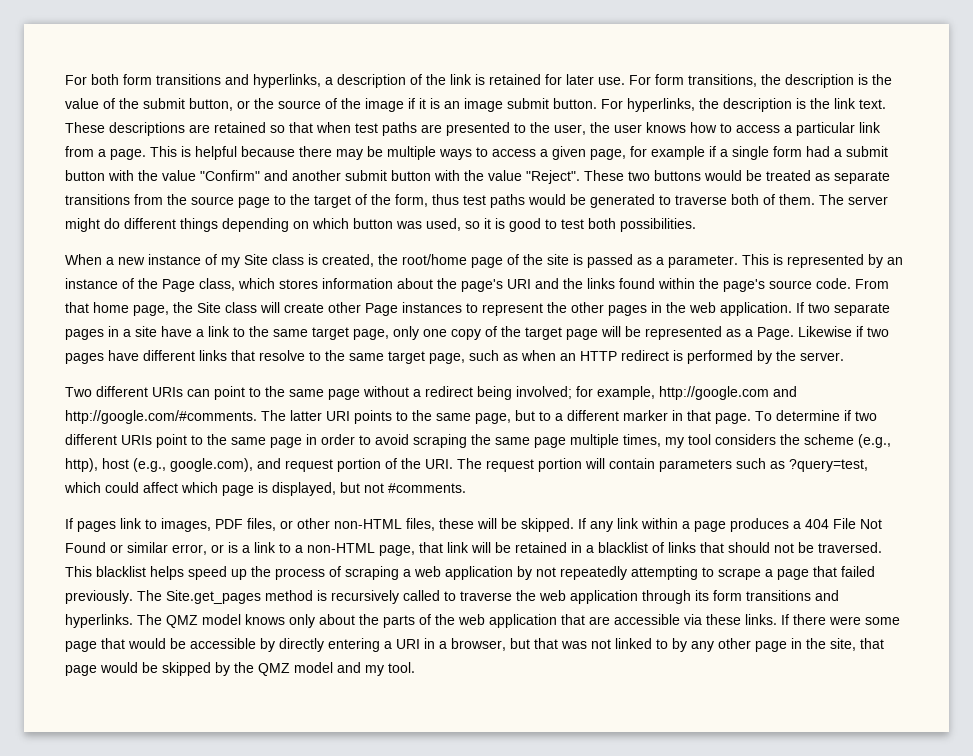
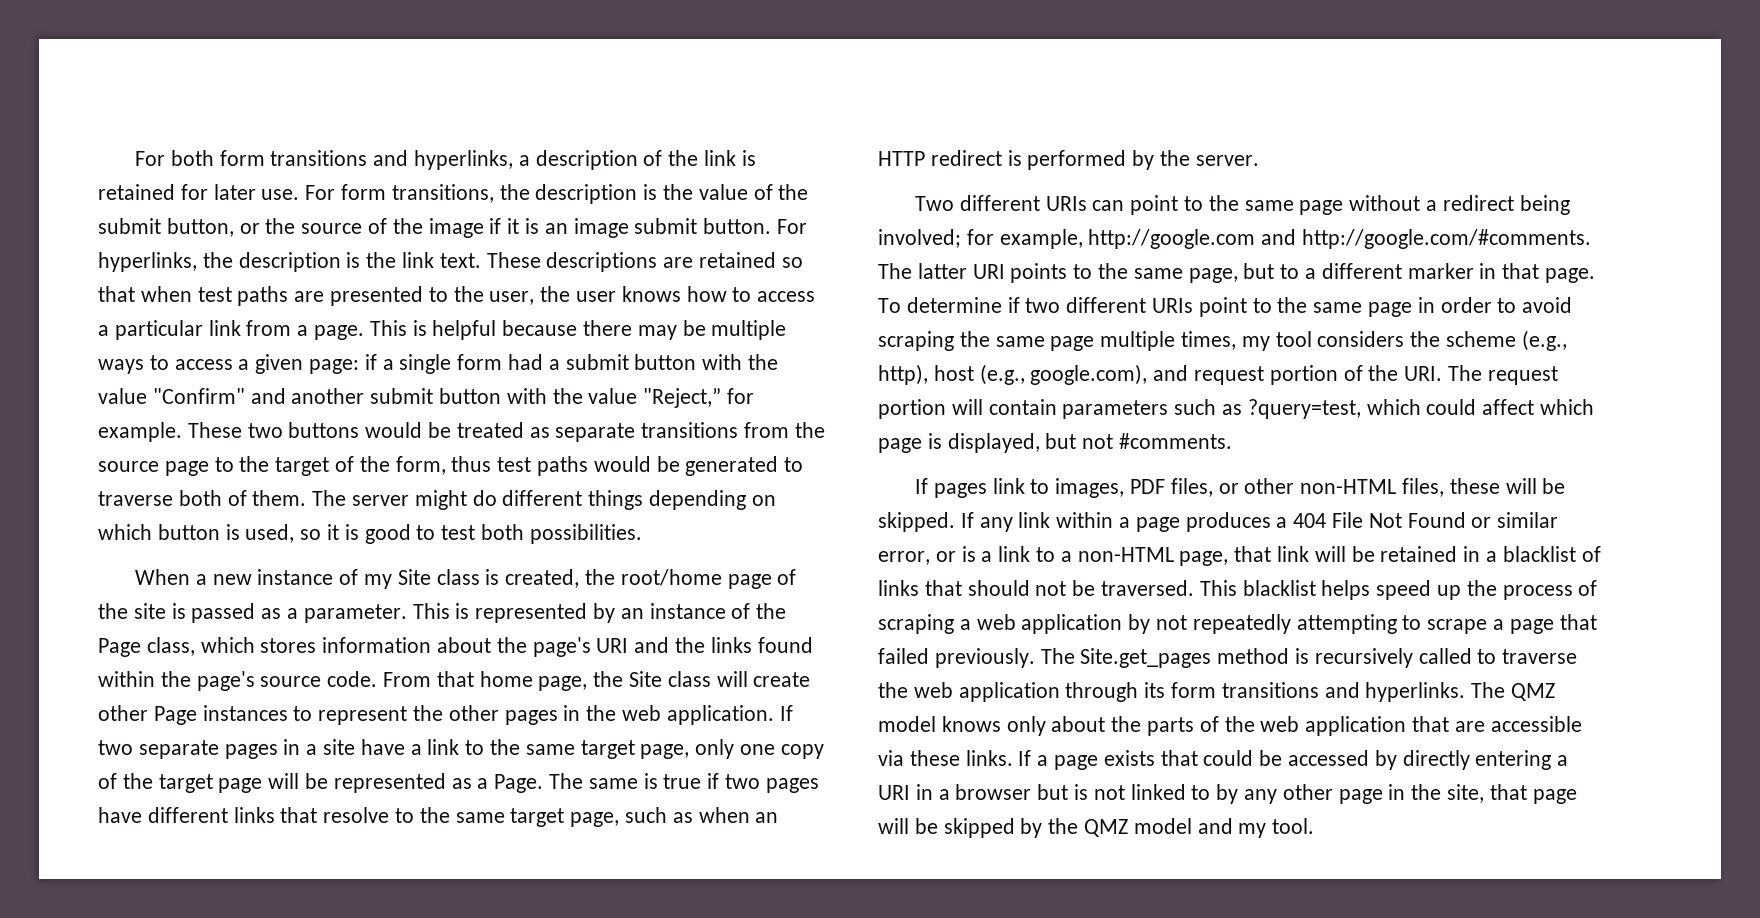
[590,146,705,160] page, for example -> [309,359,360,374] page:
[526,170,580,184] "Reject". -> [643,388,755,408] [98,422,182,442] "Reject,” for example.
[396,221,422,229] was -> [225,524,240,540] is
[798,326,852,337] Likewise -> [549,773,702,789] The same is true
[793,614,900,625] [65,638,256,652] there were some page that would be accessible -> [1037,750,1370,770] a page exists that could be accessed
[451,638,587,651] browser, but that was -> [955,784,1089,800] browser but is
[100,662,138,673] would -> [878,818,909,834] will

